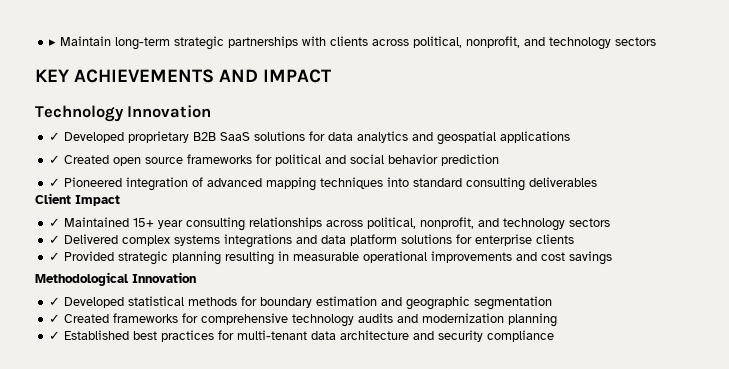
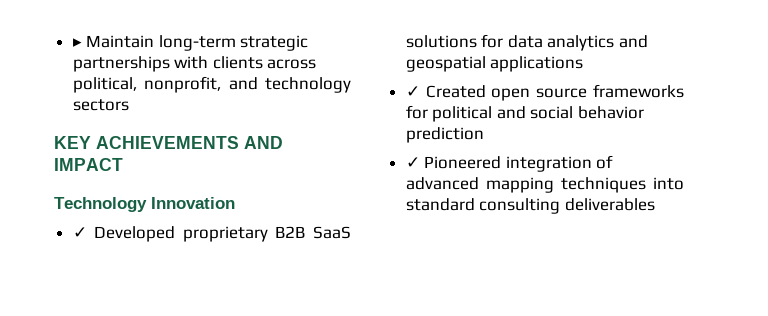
[35,193,120,206] [49,217,611,231] [49,234,575,248] [49,251,613,265] [35,272,196,286] [49,296,553,310] [49,313,558,327] [49,330,555,342] // Client Impact // ✓ Maintained 15+ year consulting relationships across political, nonprofit, and technology sectors // ✓ Delivered complex systems integrations and data platform solutions for enterprise clients // ✓ Provided strategic planning resulting in measurable operational improvements and cost savings // Methodological Innovation // ✓ Developed statistical methods for boundary estimation and geographic segmentation // ✓ Created frameworks for comprehensive technology audits and modernization planning // ✓ Established best practices for multi-tenant data architecture and security compliance -> (655, 204) none

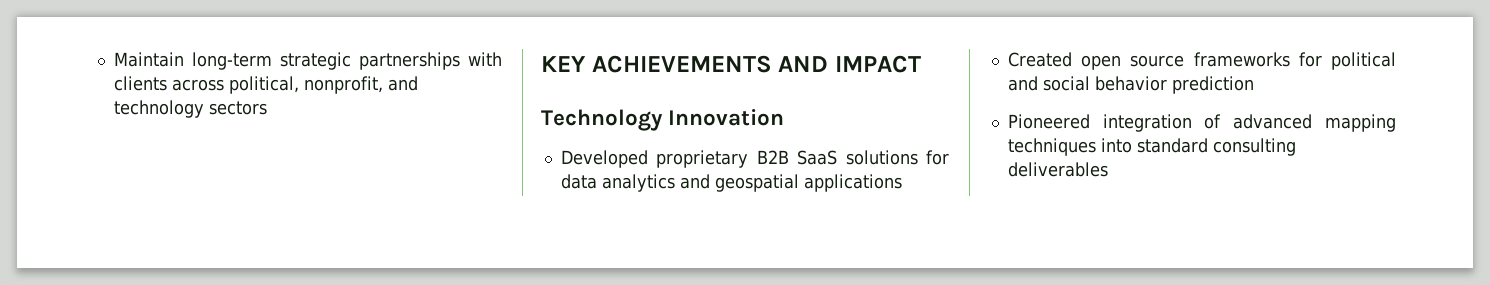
[72,38,82,47] ▸ -> (113, 59) none
[72,227,87,238] ✓ -> (785, 117) none
[405,86,420,97] ✓ -> (902, 183) none
[405,157,420,168] ✓ -> (1254, 85) none

